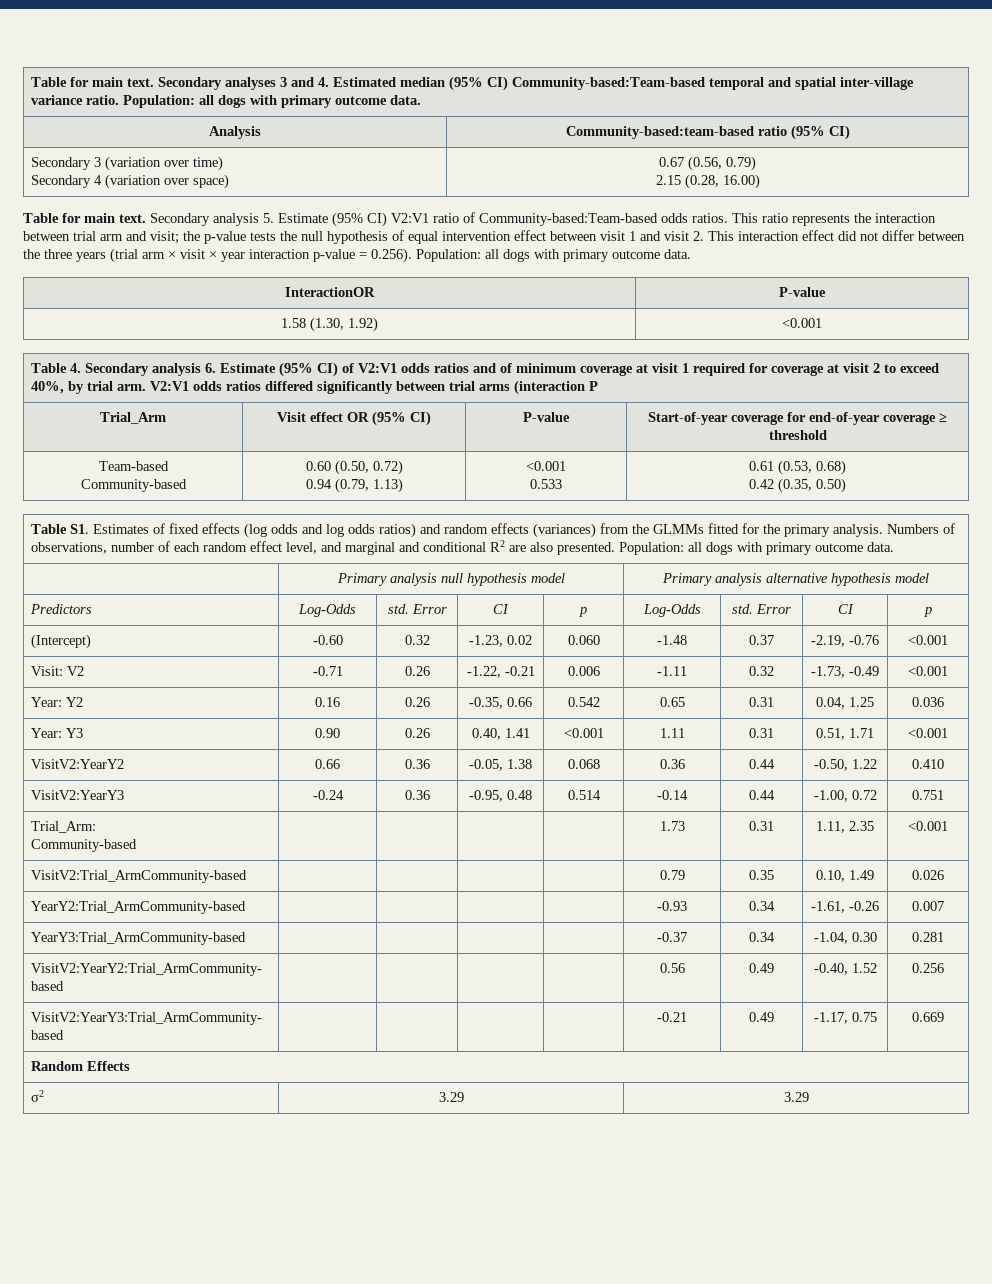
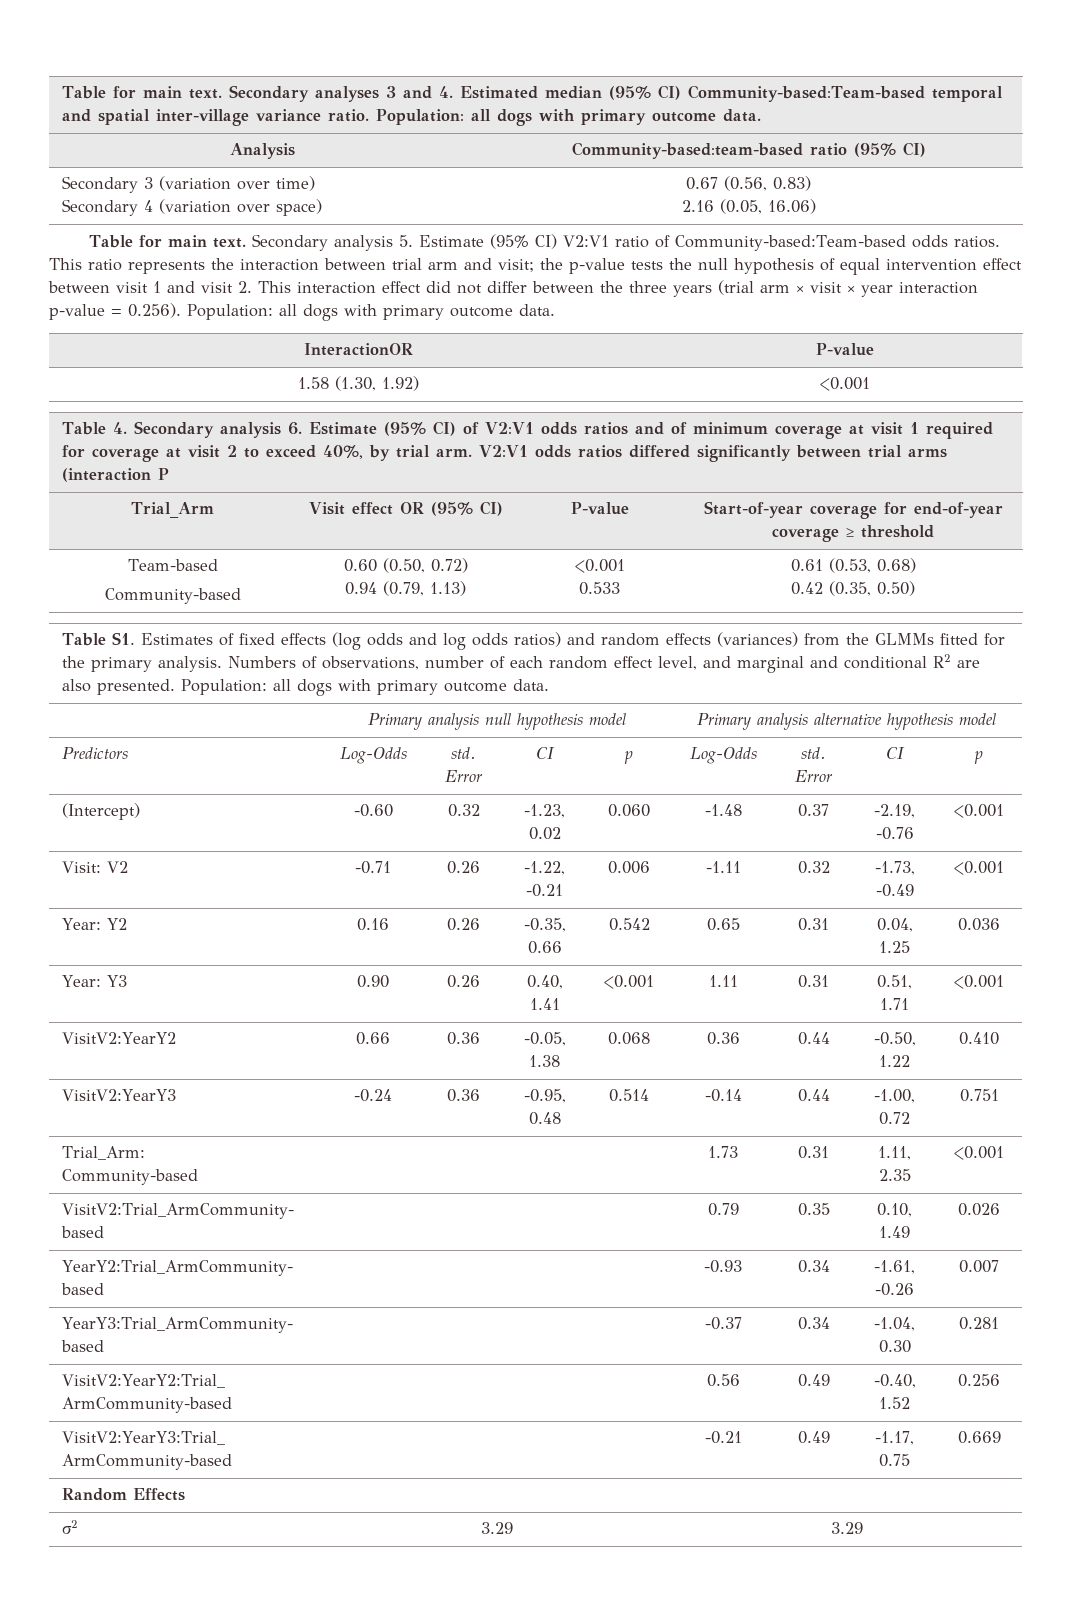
[726,156,756,171] [655,174,760,189] 0.79) // 2.15 (0.28, 16.00) -> [773,176,811,191] [681,199,816,214] 0.83) // 2.16 (0.05, 16.06)

